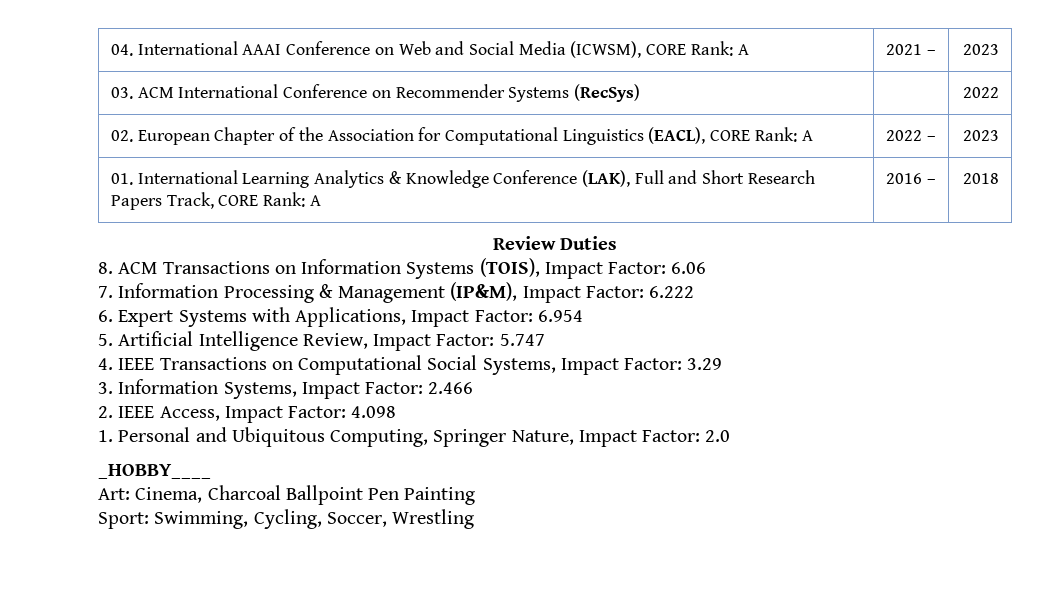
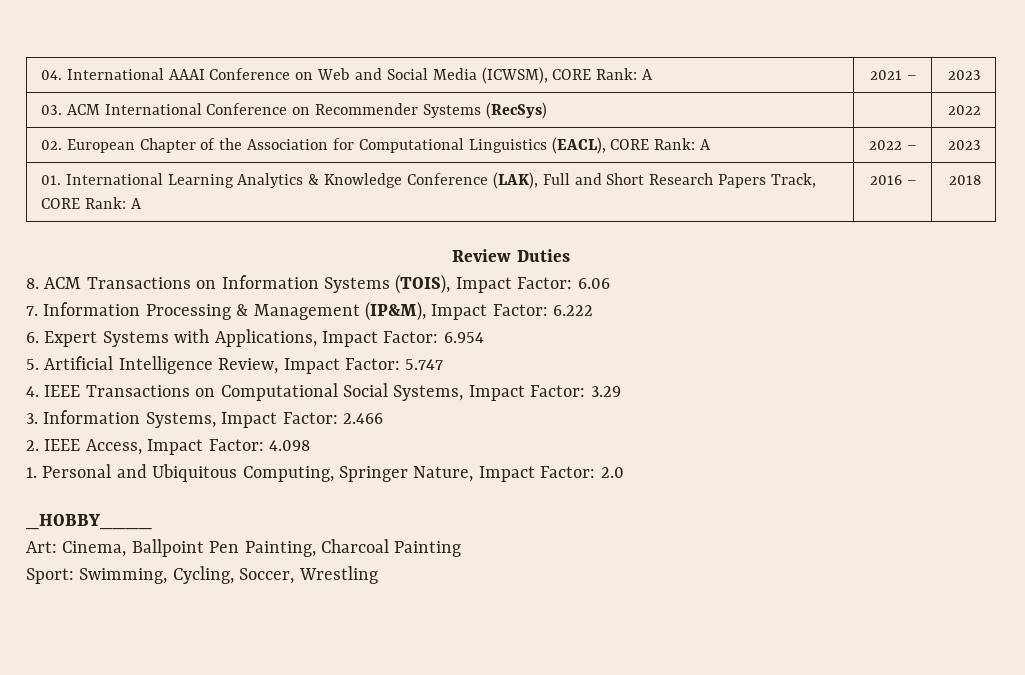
[207,485,281,500] Charcoal -> (127, 549) none
(400, 494) none -> [244,539,389,557] Painting, Charcoal

